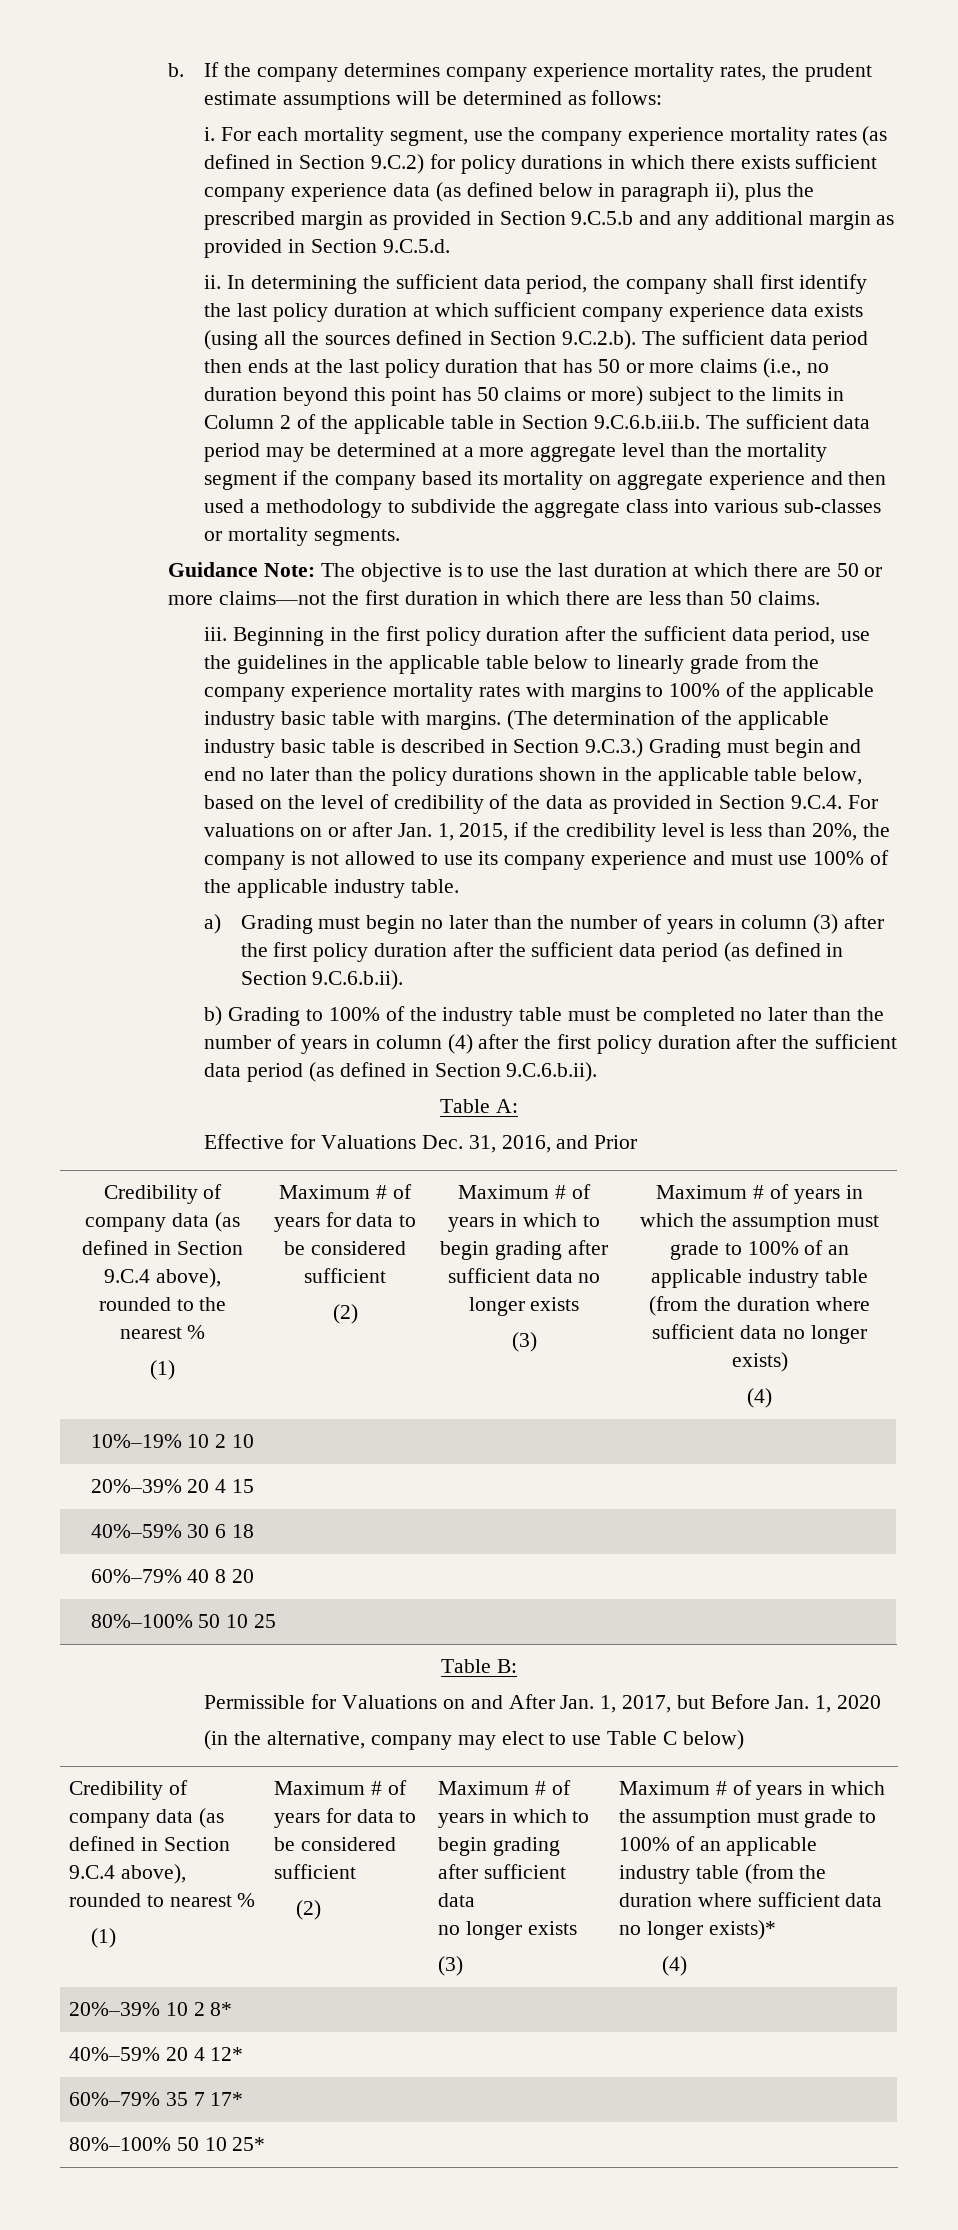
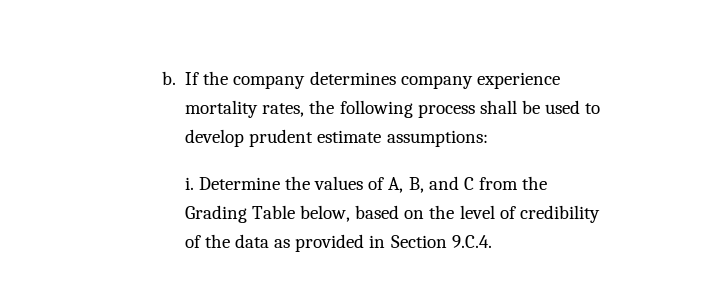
[804,63,872,82] [204,90,663,110] [204,126,888,146] [204,154,878,174] [204,182,814,202] [204,211,895,230] [204,239,450,258] [204,274,868,294] [204,302,863,322] [204,330,869,350] [204,358,829,378] [204,386,844,406] [204,414,871,434] [204,443,828,462] [204,470,887,490] [204,499,881,518] [204,527,401,546] [168,562,883,582] [168,590,821,605] [204,626,871,646] [204,654,820,674] [204,682,874,702] [204,710,829,730] [204,738,862,758] [204,767,798,786] prudent estimate assumptions will be determined as follows: // i. For each mortality segment, use the company experience mortality rates (as defined in Section 9.C.2) for policy durations in which there exists sufficient company experience data (as defined below in paragraph ii), plus the prescribed margin as provided in Section 9.C.5.b and any additional margin as provided in Section 9.C.5.d. // ii. In determining the sufficient data period, the company shall first identify the last policy duration at which sufficient company experience data exists (using all the sources defined in Section 9.C.2.b). The sufficient data period then ends at the last policy duration that has 50 or more claims (i.e., no duration beyond this point has 50 claims or more) subject to the limits in Column 2 of the applicable table in Section 9.C.6.b.iii.b. The sufficient data period may be determined at a more aggregate level than the mortality segment if the company based its mortality on aggregate experience and then used a methodology to subdivide the aggregate class into various sub-classes or mortality segments. // Guidance Note: The objective is to use the last duration at which there are 50 or more claims—not the first duration in which there are less than 50 claims. // iii. Beginning in the first policy duration after the sufficient data period, use the guidelines in the applicable table below to linearly grade from the company experience mortality rates with margins to 100% of the applicable industry basic table with margins. (The determination of the applicable industry basic table is described in Section 9.C.3.) Grading must begin and end no later than the policy durations shown in the applicable table -> [339,100,601,118] [185,129,488,147] [184,176,548,193] [184,205,295,223] following process shall be used to develop prudent estimate assumptions: // i. Determine the values of A, B, and C from the Grading Table
[847,795,878,809] [204,822,890,842] [204,850,889,870] [204,879,459,898] [204,914,885,934] [240,942,844,962] [240,970,404,990] [204,1006,884,1026] [204,1034,897,1054] [204,1062,598,1082] [440,1099,518,1113] [204,1134,638,1153] [103,1184,223,1204] [85,1212,240,1232] [82,1240,243,1255] [104,1268,221,1288] [98,1297,227,1311] [119,1325,206,1339] [150,1360,175,1380] [279,1184,412,1199] [273,1212,417,1232] [284,1241,406,1255] [304,1268,386,1283] [332,1304,358,1324] [458,1184,591,1199] [448,1213,600,1232] [440,1240,608,1260] [447,1268,601,1283] [468,1297,580,1316] [511,1332,537,1352] [656,1184,863,1204] [639,1213,880,1232] [669,1240,850,1260] [651,1269,868,1288] [649,1296,870,1316] [652,1324,867,1344] [731,1352,788,1372] [747,1388,772,1408] [90,1434,254,1448] [90,1479,254,1493] [90,1524,254,1538] [90,1569,254,1583] [90,1614,276,1628] [441,1659,517,1673] [204,1694,881,1713] [204,1730,744,1750] [68,1780,188,1800] [68,1808,224,1828] [68,1836,230,1851] [68,1864,186,1884] [68,1893,256,1907] [90,1928,116,1948] [273,1780,407,1795] [273,1808,417,1828] [273,1837,396,1851] [273,1864,356,1879] [295,1900,321,1920] [437,1780,571,1795] [437,1809,590,1828] [437,1837,560,1856] [437,1864,566,1879] [437,1893,475,1907] [437,1921,577,1940] [437,1956,463,1976] [618,1780,885,1800] [618,1809,877,1828] [618,1836,818,1856] [618,1864,827,1884] [618,1892,883,1907] [618,1920,776,1940] [662,1956,688,1976] [68,2002,233,2016] [68,2047,244,2061] [68,2092,244,2106] [68,2137,266,2151] For valuations on or after Jan. 1, 2015, if the credibility level is less than 20%, the company is not allowed to use its company experience and must use 100% of the applicable industry table. // a) Grading must begin no later than the number of years in column (3) after the first policy duration after the sufficient data period (as defined in Section 9.C.6.b.ii). // b) Grading to 100% of the industry table must be completed no later than the number of years in column (4) after the first policy duration after the sufficient data period (as defined in Section 9.C.6.b.ii). // Table A: // Effective for Valuations Dec. 31, 2016, and Prior // Credibility of company data (as defined in Section 9.C.4 above), rounded to the nearest % // (1) | Maximum # of years for data to be considered sufficient // (2) | Maximum # of years in which to begin grading after sufficient data no longer exists // (3) | Maximum # of years in which the assumption must grade to 100% of an applicable industry table (from the duration where sufficient data no longer exists) // (4) // 10%–19% 10 2 10 // 20%–39% 20 4 15 // 40%–59% 30 6 18 // 60%–79% 40 8 20 // 80%–100% 50 10 25 // Table B: // Permissible for Valuations on and After Jan. 1, 2017, but Before Jan. 1, 2020 // (in the alternative, company may elect to use Table C below) // Credibility of company data (as defined in Section 9.C.4 above), rounded to nearest % // (1) | Maximum # of years for data to be considered sufficient // (2) | Maximum # of years in which to begin grading after sufficient data // no longer exists // (3) | Maximum # of years in which the assumption must grade to 100% of an applicable industry table (from the duration where sufficient data no longer exists)* // (4) // 20%–39% 10 2 8* // 40%–59% 20 4 12* // 60%–79% 35 7 17* // 80%–100% 50 10 25* -> (492, 241) none

